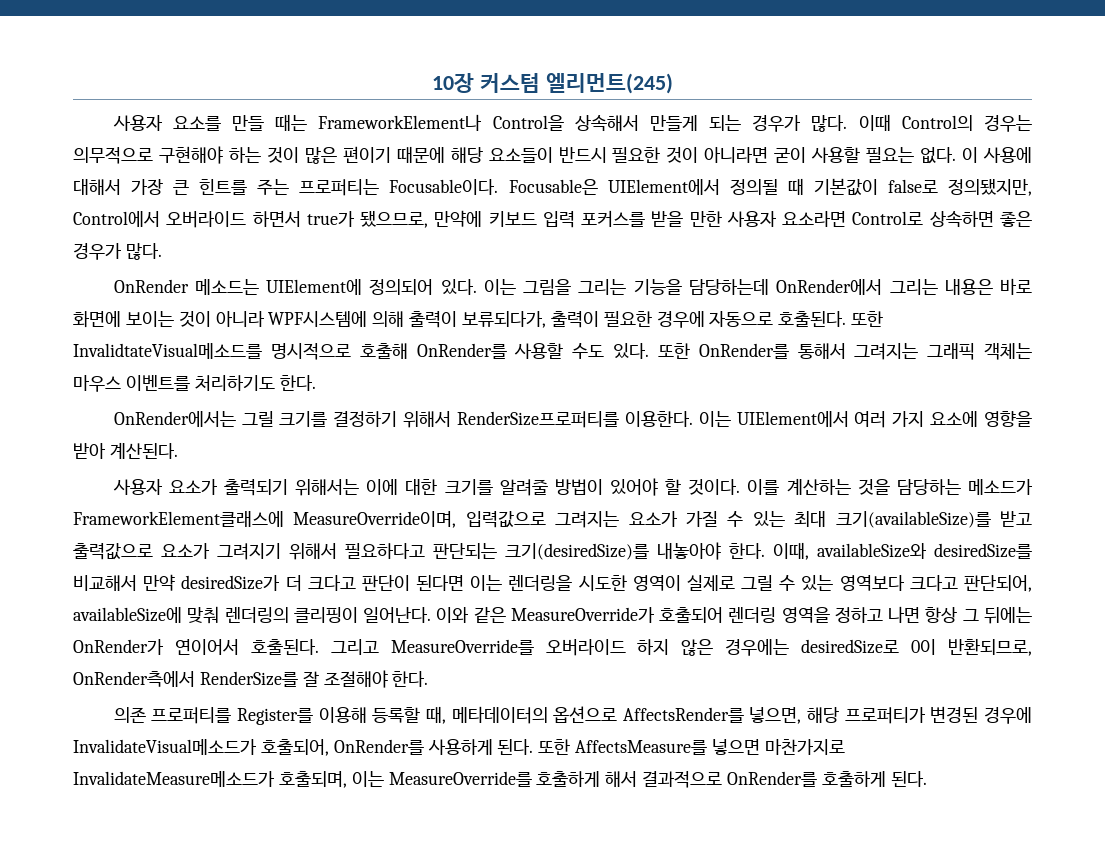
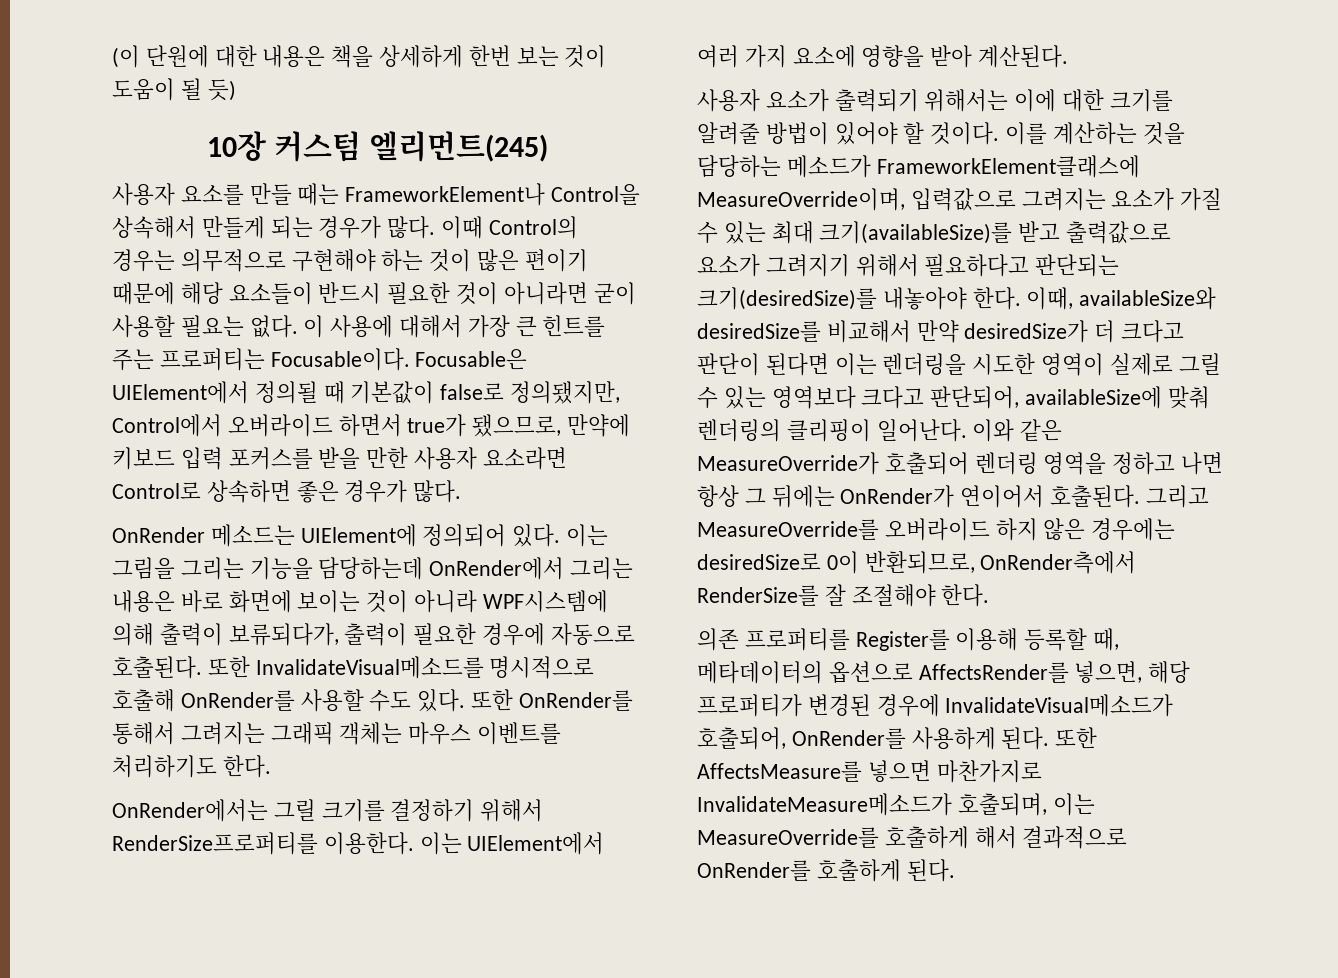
(432, 83) none -> [112,45,607,68] [112,78,236,101] (이 단원에 대한 내용은 책을 상세하게 한번 보는 것이 도움이 될 듯) //
[73,343,262,359] InvalidtateVisual메소드를 -> [255,656,484,679] InvalidateVisual메소드를

